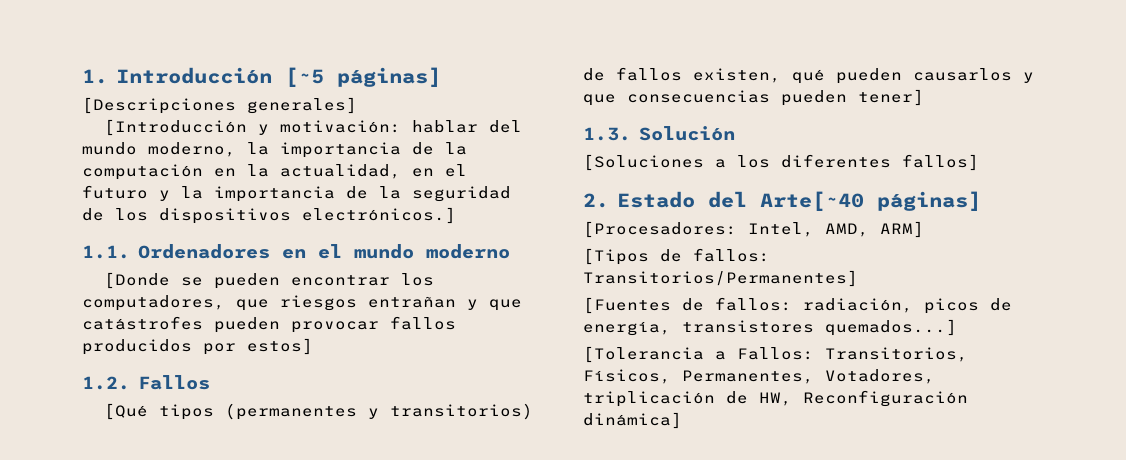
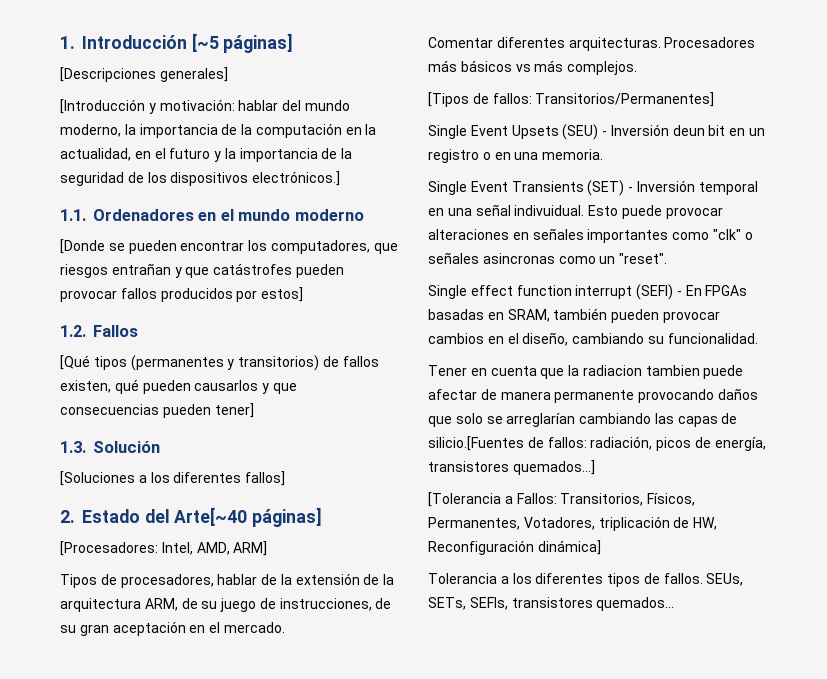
[583,248,770,265] [583,270,858,287] [583,297,671,314] [Tipos de fallos: Transitorios/Permanentes] // [Fuentes -> [60,573,395,588] [60,598,392,612] [60,621,285,636] [428,37,756,51] [428,60,638,75] [428,92,715,107] [428,124,766,140] [428,149,604,163] [428,180,758,196] [428,204,723,219] [428,228,753,243] [428,252,668,264] [428,284,748,300] [428,308,720,323] [428,332,758,346] [428,365,744,379] [428,388,758,403] [428,413,738,427] [428,436,524,451] Tipos de procesadores, hablar de la extensión de la arquitectura ARM, de su juego de instrucciones, de su gran aceptación en el mercado. // Comentar diferentes arquitecturas. Procesadores más básicos vs más complejos. // [Tipos de fallos: Transitorios/Permanentes] // Single Event Upsets (SEU) - Inversión deun bit en un registro o en una memoria. // Single Event Transients (SET) - Inversión temporal en una señal indivuidual. Esto puede provocar alteraciones en señales importantes como "clk" o señales asincronas como un "reset". // Single effect function interrupt (SEFI) - En FPGAs basadas en SRAM, también pueden provocar cambios en el diseño, cambiando su funcionalidad. // Tener en cuenta que la radiacion tambien puede afectar de manera permanente provocando daños que solo se arreglarían cambiando las capas de silicio.[Fuentes
(682, 420) none -> [428,573,744,587] [428,597,675,611] // Tolerancia a los diferentes tipos de fallos. SEUs, SETs, SEFIs, transistores quemados...

